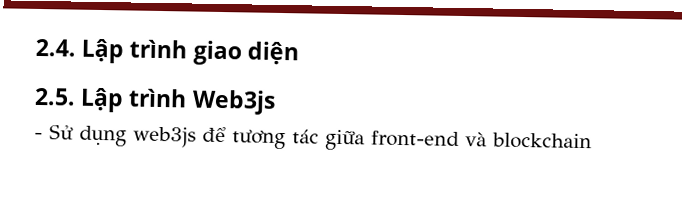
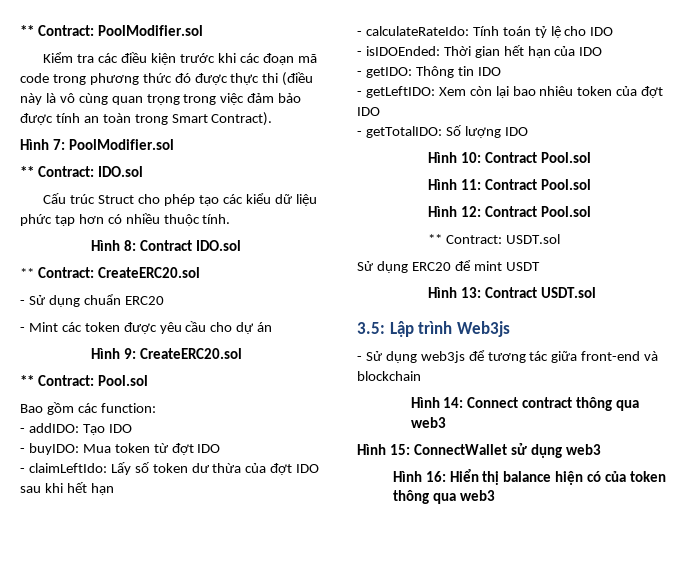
[35,38,299,66] [34,87,76,106] 2.4. Lập trình giao diện // 2.5. -> [20,25,203,36] [43,52,317,65] [20,72,314,86] [20,93,302,105] [20,112,273,126] [20,139,174,150] [20,166,143,177] [43,193,317,206] [20,213,231,226] [91,240,242,251] [20,267,200,278] [20,294,164,307] [20,321,273,334] [91,348,243,359] [20,375,148,386] [20,402,156,415] [20,423,132,435] [20,443,221,455] [20,462,320,475] [20,482,114,495] [357,26,614,38] [357,45,603,58] [357,66,501,78] [357,86,664,98] [357,107,380,116] [357,125,528,138] [428,152,592,163] [428,179,592,190] [428,206,592,217] [428,234,561,244] [357,260,540,273] [428,287,597,298] [357,322,385,334] ** Contract: PoolModifier.sol // Kiểm tra các điều kiện trước khi các đoạn mã code trong phương thức đó được thực thi (điều này là vô cùng quan trọng trong việc đảm bảo được tính an toàn trong Smart Contract). // Hình 7: PoolModifier.sol // ** Contract: IDO.sol // Cấu trúc Struct cho phép tạo các kiểu dữ liệu phức tạp hơn có nhiều thuộc tính. // Hình 8: Contract IDO.sol // ** Contract: CreateERC20.sol // - Sử dụng chuẩn ERC20 // - Mint các token được yêu cầu cho dự án // Hình 9: CreateERC20.sol // ** Contract: Pool.sol // Bao gồm các function: // - addIDO: Tạo IDO // - buyIDO: Mua token từ đợt IDO // - claimLeftIdo: Lấy số token dư thừa của đợt IDO sau khi hết hạn // - calculateRateIdo: Tính toán tỷ lệ cho IDO // - isIDOEnded: Thời gian hết hạn của IDO // - getIDO: Thông tin IDO // - getLeftIDO: Xem còn lại bao nhiêu token của đợt IDO // - getTotalIDO: Số lượng IDO // Hình 10: Contract Pool.sol // Hình 11: Contract Pool.sol // Hình 12: Contract Pool.sol // ** Contract: USDT.sol // Sử dụng ERC20 để mint USDT // Hình 13: Contract USDT.sol // 3.5:
(592, 141) none -> [410,397,640,411] [410,417,446,428] [357,443,601,458] [392,469,666,485] [392,490,495,504] // Hình 14: Connect contract thông qua web3 // Hình 15: ConnectWallet sử dụng web3 // Hình 16: Hiển thị balance hiện có của token thông qua web3

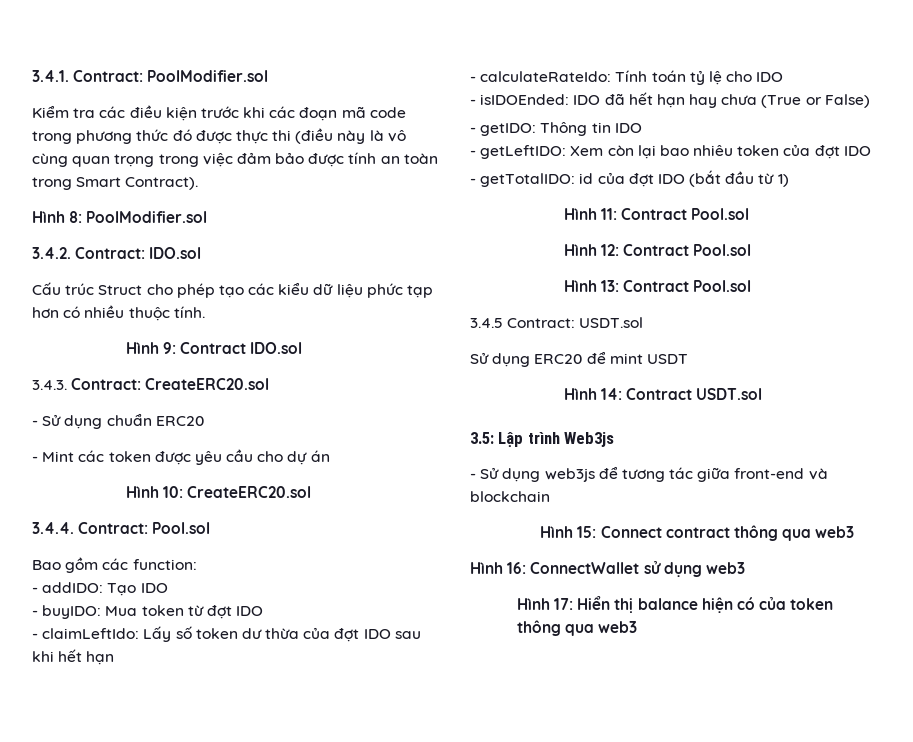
[20,25,34,36] ** -> [32,70,69,82] 3.4.1.
[52,139,174,150] [20,166,34,177] 7: PoolModifier.sol // ** -> [69,211,208,223] [32,247,71,259] 8: PoolModifier.sol // 3.4.2.
[124,240,137,251] 8: -> [162,342,176,354] 9:
[20,268,34,278] ** -> [32,380,67,390] 3.4.3.
[124,348,243,359] [20,375,34,386] 9: CreateERC20.sol // ** -> [162,486,311,498] [32,522,74,534] 10: CreateERC20.sol // 3.4.4.
[443,45,603,58] Thời gian hết hạn của IDO -> [573,92,870,108] IDO đã hết hạn hay chưa (True or False)
[445,125,528,138] [428,152,592,163] Số lượng IDO // Hình 10: Contract Pool.sol -> [579,170,789,187] id của đợt IDO (bắt đầu từ 1)
[428,234,443,244] ** -> [563,280,752,292] [470,318,503,328] Hình 13: Contract Pool.sol // 3.4.5
[461,287,482,298] 13: -> [600,388,622,400] 14:
[443,397,464,408] 14: -> [577,526,597,538] 15:
[389,444,410,455] 15: -> [507,562,527,574] 16:
[425,471,446,482] 16: -> [553,598,573,610] 17:

